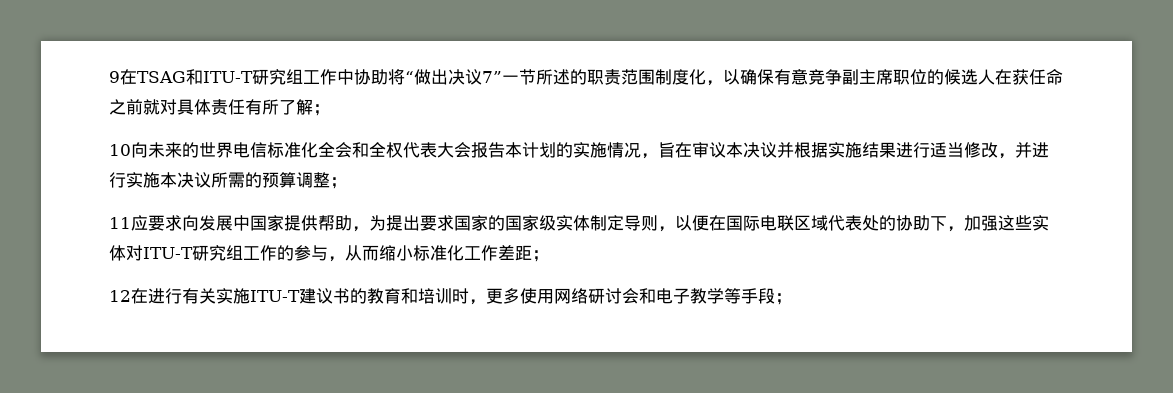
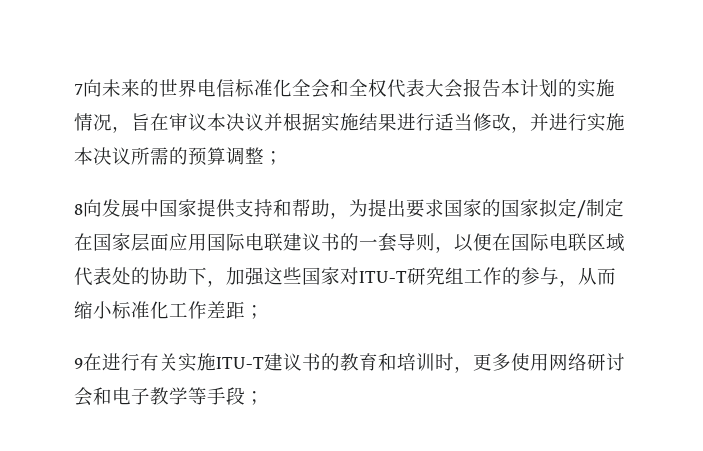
[109,69,1063,86] [109,99,330,116] [109,144,131,156] 9在TSAG和ITU-T研究组工作中协助将“做出决议7”一节所述的职责范围制度化，以确保有意竞争副主席职位的候选人在获任命之前就对具体责任有所了解； // 10 -> [74,84,83,95] 7
[109,215,182,231] 11应要求 -> [74,204,83,215] 8
(318, 223) none -> [235,199,292,217] 支持和
[539,215,624,231] 级实体制定 -> [539,198,624,218] [74,233,397,252] 拟定/制定在国家层面应用国际电联建议书的一套
[1032,215,1049,231] [109,245,126,261] 实体 -> [302,267,340,285] 国家
[109,290,131,302] 12 -> [74,358,83,369] 9

